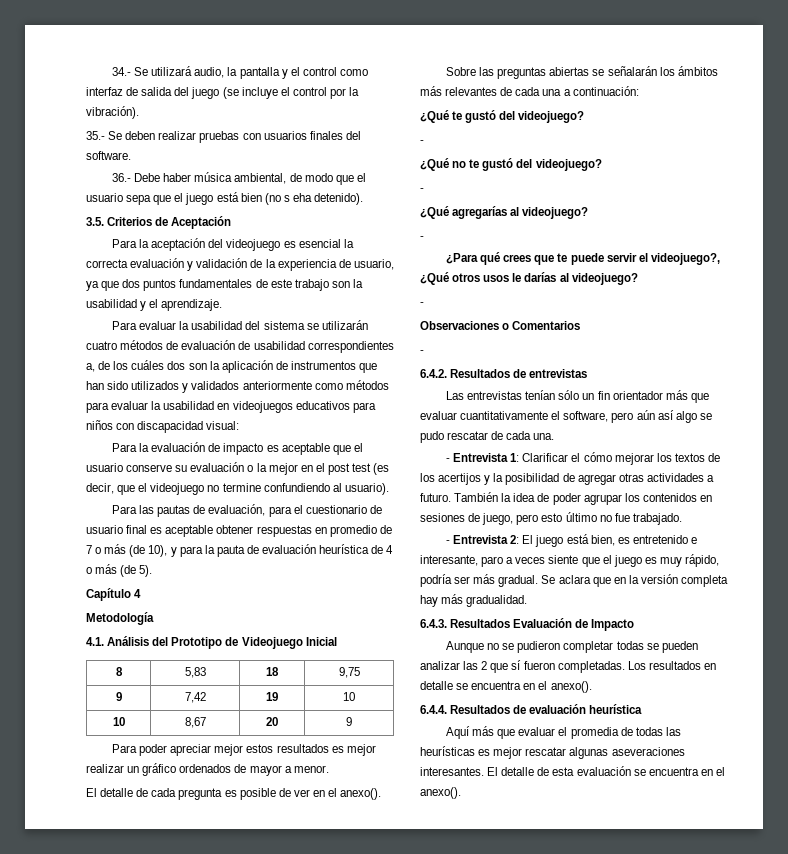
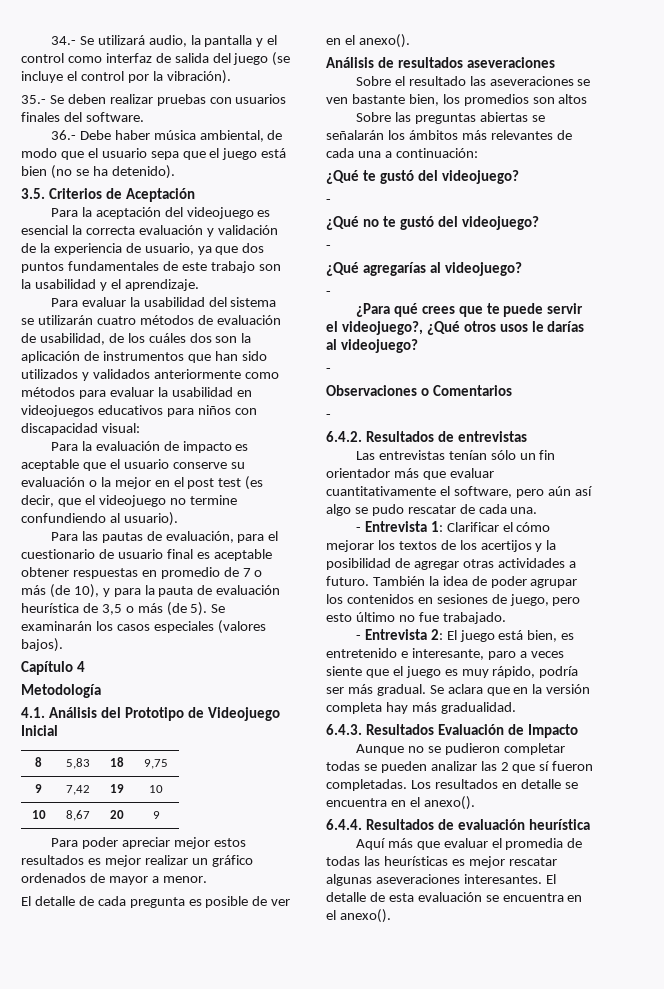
[283,193,312,202] s eha -> [75,166,108,176] se ha
[253,341,394,353] [86,363,95,372] usabilidad correspondientes a, -> [39,333,105,345] usabilidad,
[386,545,394,554] 4 -> [101,604,122,615] 3,5
(153, 571) none -> [211,604,226,613] [21,620,266,634] [21,638,63,652] Se examinarán los casos especiales (valores bajos).
(382, 794) none -> [326,57,555,68] [355,76,591,86] [326,94,588,106] // Análisis de resultados aseveraciones // Sobre el resultado las aseveraciones se ven bastante bien, los promedios son altos

